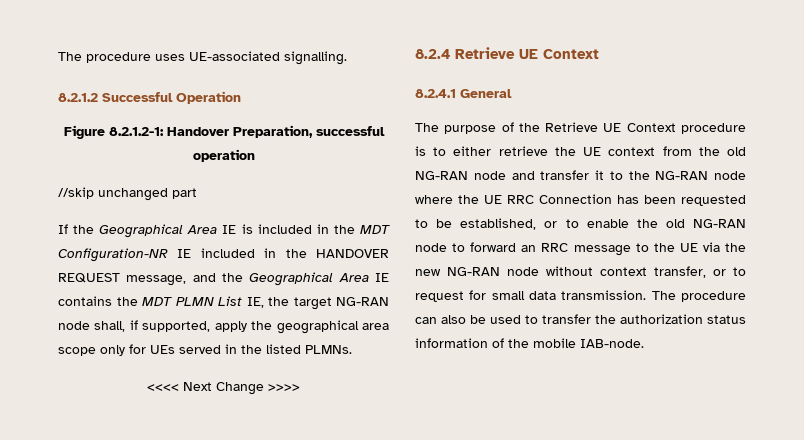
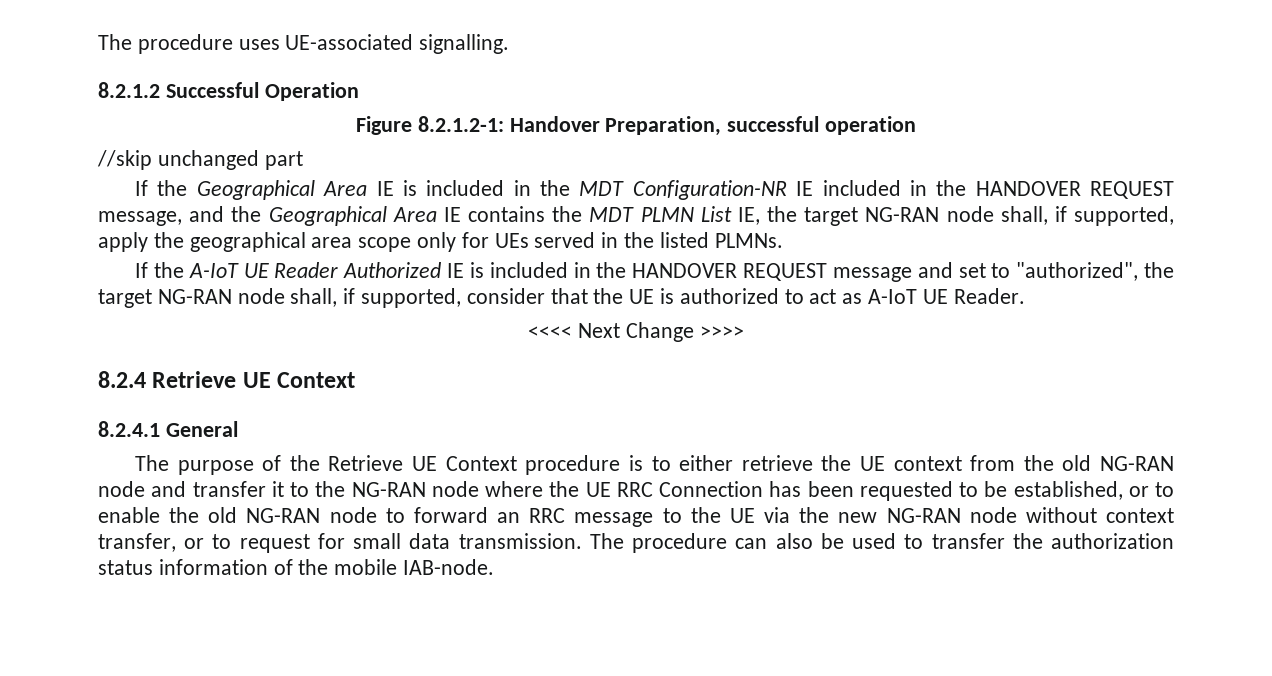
(352, 349) none -> [135,262,1175,282] [98,288,1025,308] // If the A-IoT UE Reader Authorized IE is included in the HANDOVER REQUEST message and set to "authorized", the target NG-RAN node shall, if supported, consider that the UE is authorized to act as A-IoT UE Reader.

